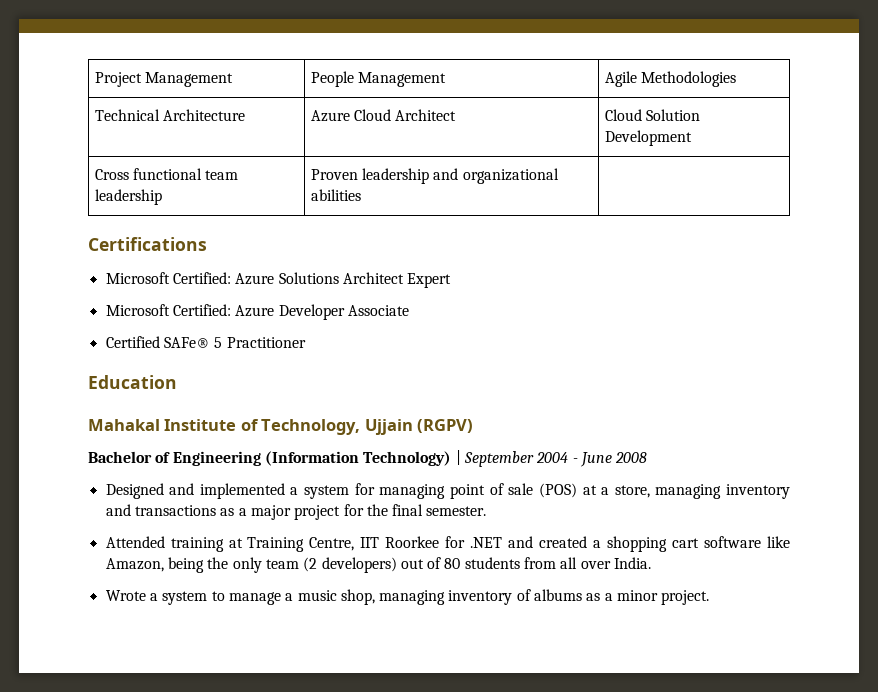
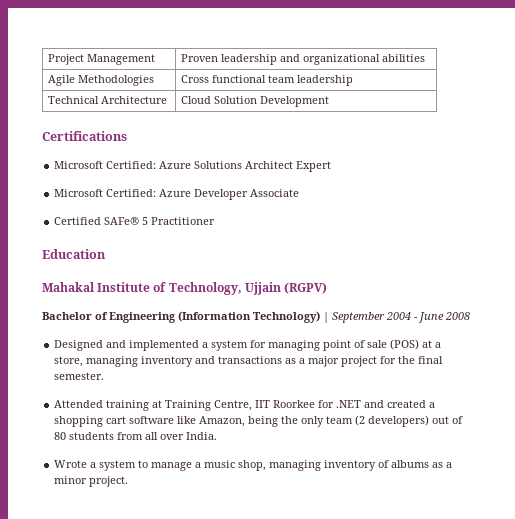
[310,71,447,87] [604,71,737,87] [94,109,246,121] [310,109,457,122] [604,109,701,121] [604,130,692,146] [94,168,239,180] [94,189,162,205] | People Management | Agile Methodologies // Technical Architecture | Azure Cloud Architect | Cloud Solution Development // Cross functional team leadership -> (156, 59) none
(361, 195) | -> [48,75,155,86] [181,75,354,86] [48,96,168,104] [181,96,330,107] // Agile Methodologies | Cross functional team leadership // Technical Architecture | Cloud Solution Development

